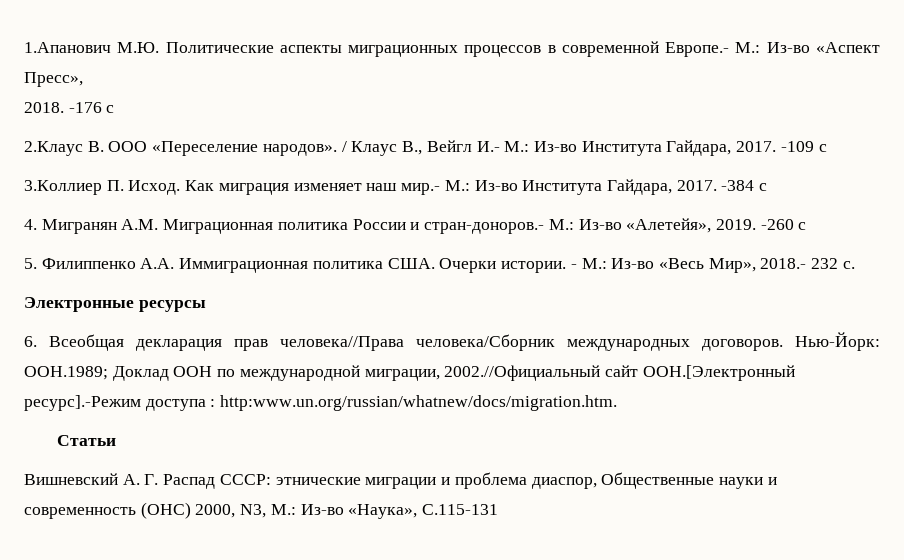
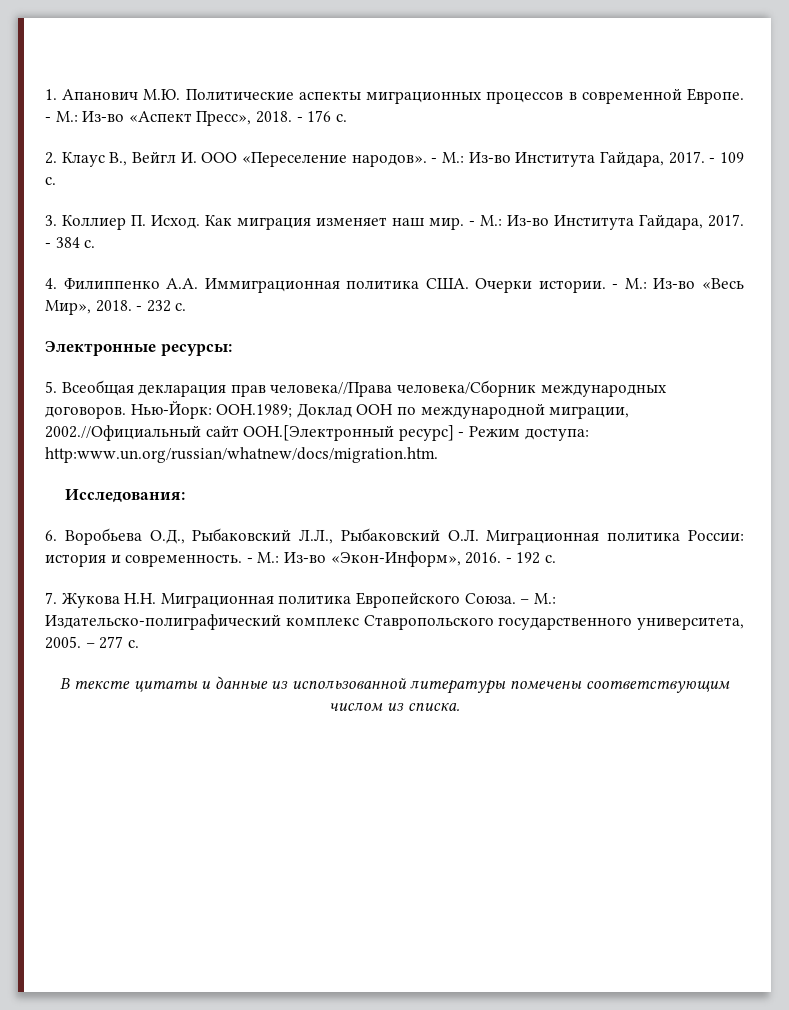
[24,42,111,53] 1.Апанович -> [45,89,139,100] 1. Апанович
[665,42,730,57] Европе.- -> [686,88,744,104] [45,117,51,122] Европе. -
[24,102,115,113] [24,140,827,156] [24,180,102,195] // 2018. -176 с // 2.Клаус В. ООО «Переселение народов». / Клаус В., Вейгл И.- М.: Из-во Института Гайдара, 2017. -109 с // 3.Коллиер -> [255,110,347,123] [45,151,744,167] [45,177,56,185] [45,215,126,230] 2018. - 176 с. // 2. Клаус В., Вейгл И. ООО «Переселение народов». - М.: Из-во Института Гайдара, 2017. - 109 с. // 3. Коллиер
[401,179,768,195] [24,218,807,234] [24,258,37,269] мир.- М.: Из-во Института Гайдара, 2017. -384 с // 4. Мигранян А.М. Миграционная политика России и стран-доноров.- М.: Из-во «Алетейя», 2019. -260 с // 5. -> [429,214,744,230] [45,237,96,248] [45,278,57,289] мир. - М.: Из-во Института Гайдара, 2017. - 384 с. // 4.
[760,258,807,269] 2018.- -> [95,300,143,312] 2018. -
[138,300,206,312] [24,336,37,347] ресурсы // 6. -> [160,344,232,356] [45,381,57,393] ресурсы: // 5.
[24,395,618,411] [57,435,117,446] [24,472,777,489] [24,502,499,519] ресурс].-Режим доступа : http:www.un.org/russian/whatnew/docs/migration.htm. // Статьи // Вишневский А. Г. Распад СССР: этнические миграции и проблема диаспор, Общественные науки и современность (ОНС) 2000, N3, М.: Из-во «Наука», С.115-131 -> [398,425,589,441] [45,447,438,463] [65,489,186,503] [45,528,744,545] [45,551,556,567] [45,592,556,608] [45,614,744,630] [45,636,139,649] [60,676,730,694] [329,702,460,711] ресурс] - Режим доступа: http:www.un.org/russian/whatnew/docs/migration.htm. // Исследования: // 6. Воробьева О.Д., Рыбаковский Л.Л., Рыбаковский О.Л. Миграционная политика России: история и современность. - М.: Из-во «Экон-Информ», 2016. - 192 с. // 7. Жукова Н.Н. Миграционная политика Европейского Союза. – М.: Издательско-полиграфический комплекс Ставропольского государственного университета, 2005. – 277 с. // В тексте цитаты и данные из использованной литературы помечены соответствующим числом из списка.

